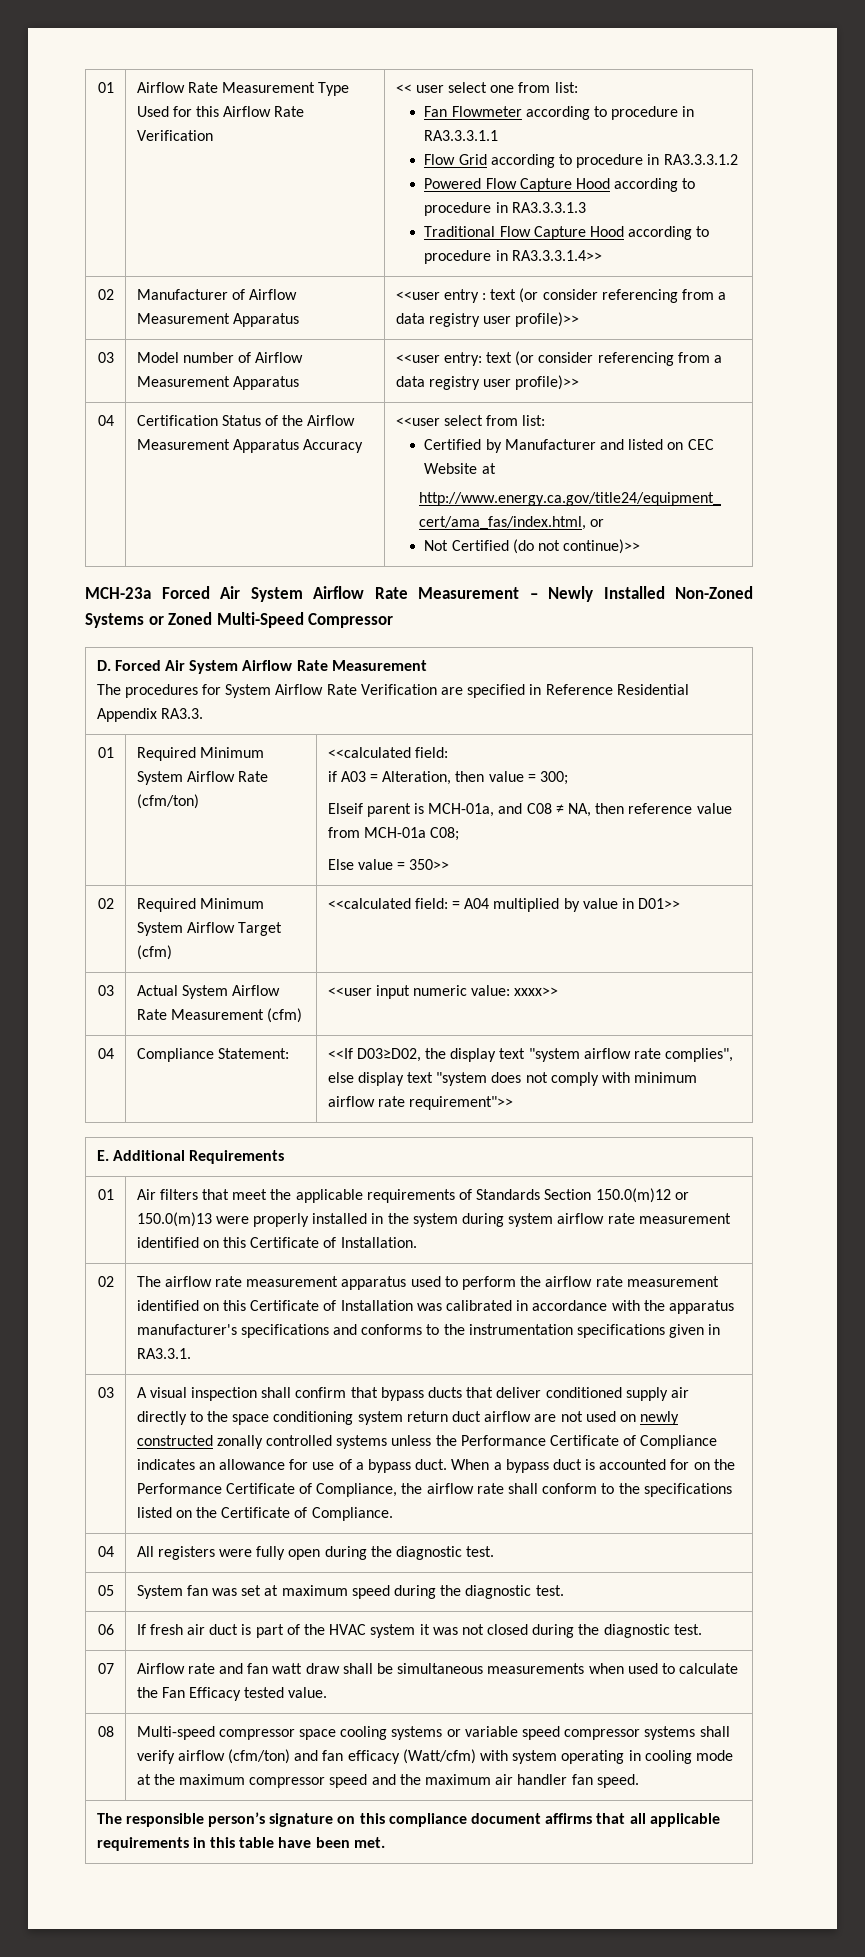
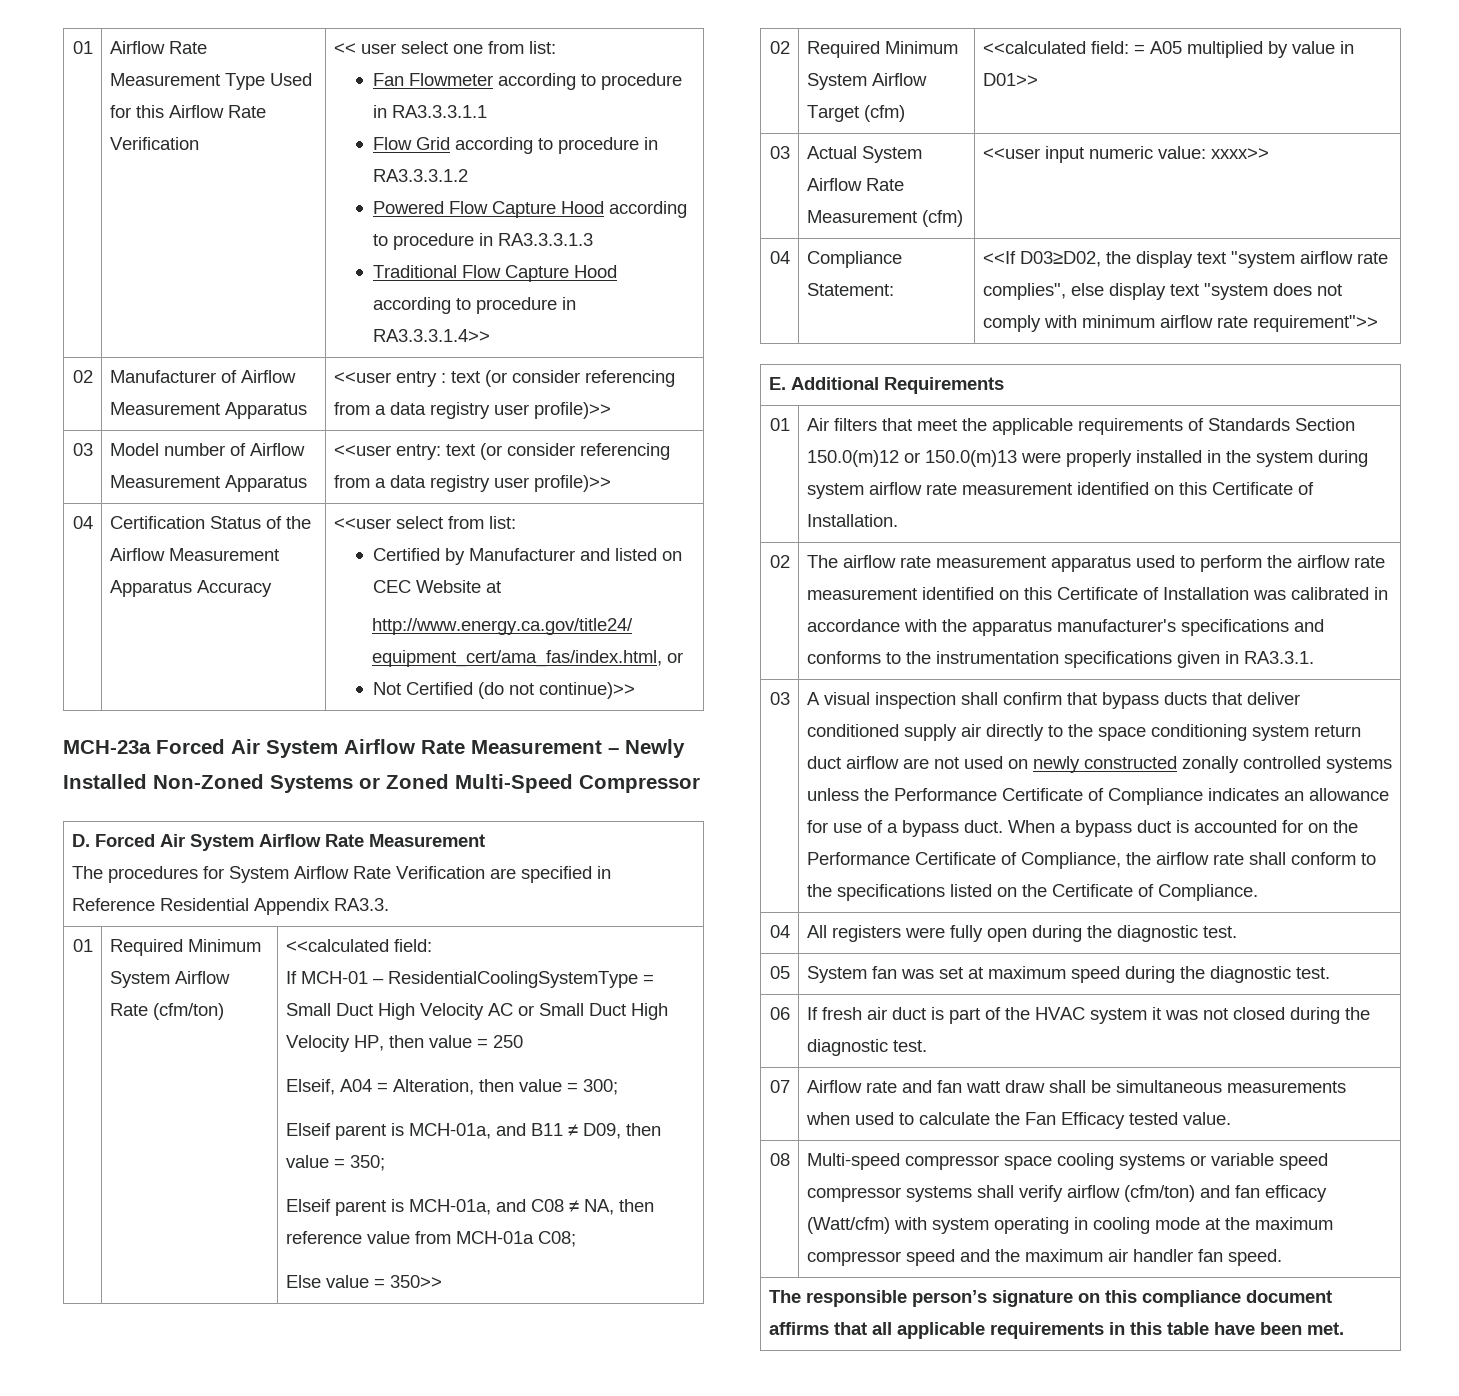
[327,771,366,782] if A03 -> [285,971,654,988] [285,1003,668,1020] [285,1035,523,1052] [285,1079,372,1095] If MCH-01 – ResidentialCoolingSystemType = Small Duct High Velocity AC or Small Duct High Velocity HP, then value = 250 // Elseif, A04
(568, 778) none -> [285,1123,661,1140] [285,1155,385,1171] // Elseif parent is MCH-01a, and B11 ≠ D09, then value = 350;
[464,898,490,909] A04 -> [1149,41,1182,54] A05

